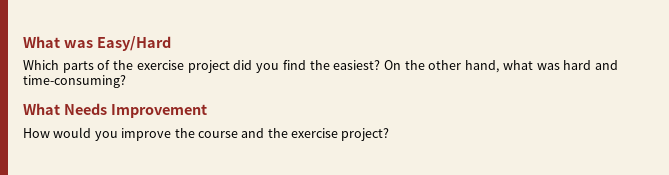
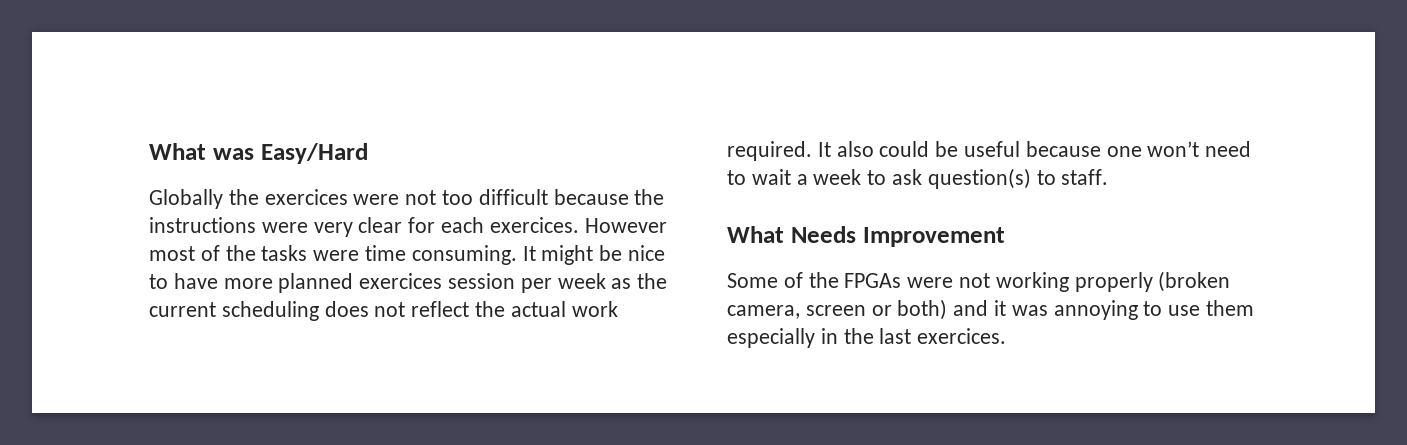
[23,60,618,73] [23,75,126,88] [23,103,207,118] [23,127,390,141] Which parts of the exercise project did you find the easiest? On the other hand, what was hard and time-consuming? // What Needs Improvement // How would you improve the course and the exercise project? -> [149,189,665,209] [149,217,667,237] [149,245,666,265] [149,273,668,293] [149,301,618,321] [727,141,1252,161] [727,168,1109,189] [727,226,1005,247] [727,271,1231,292] [727,299,1255,320] [727,328,1007,348] Globally the exercices were not too difficult because the instructions were very clear for each exercices. However most of the tasks were time consuming. It might be nice to have more planned exercices session per week as the current scheduling does not reflect the actual work required. It also could be useful because one won’t need to wait a week to ask question(s) to staff. // What Needs Improvement // Some of the FPGAs were not working properly (broken camera, screen or both) and it was annoying to use them especially in the last exercices.

